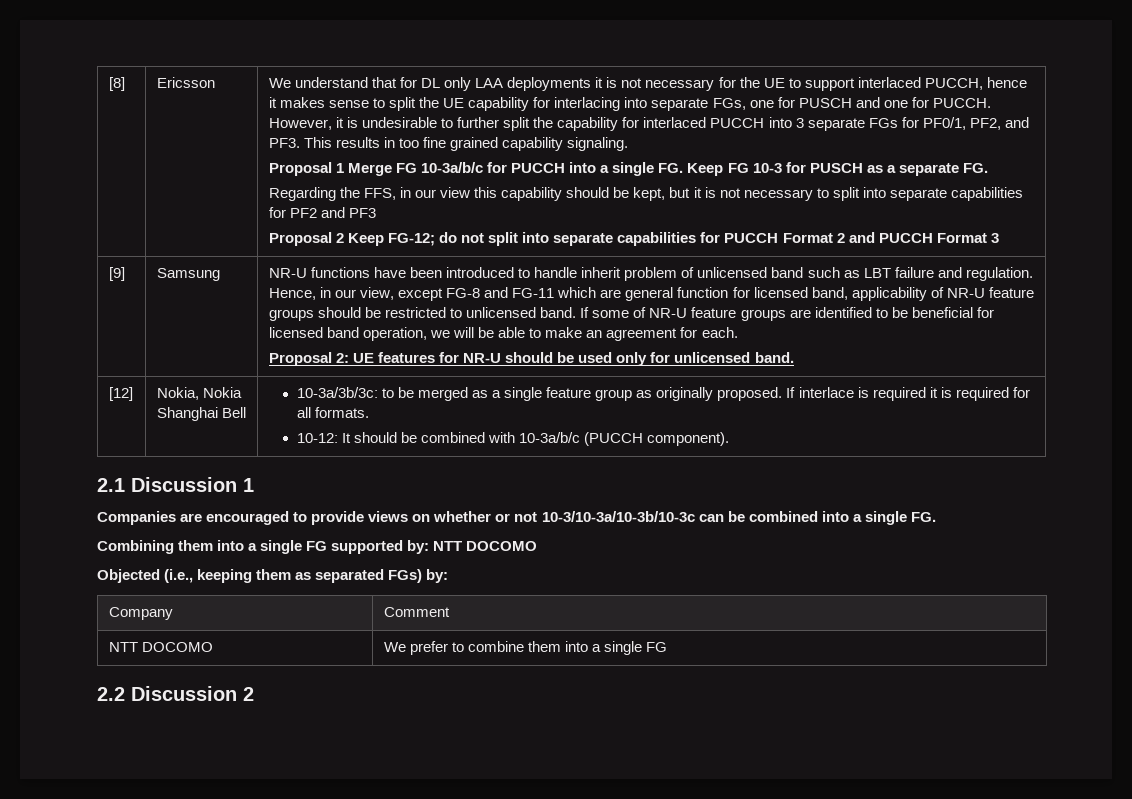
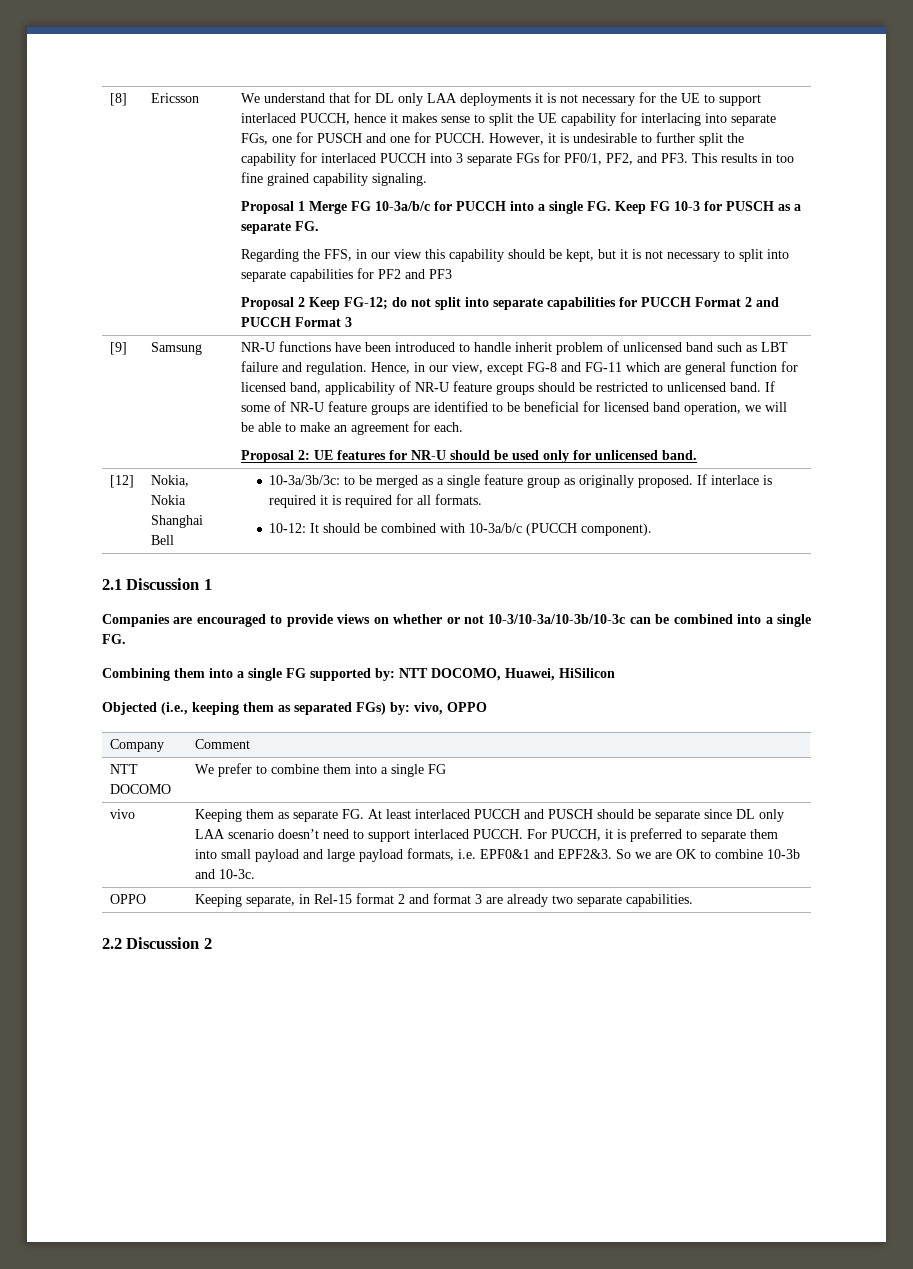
[466,541,538,551] DOCOMO -> [431,668,615,681] DOCOMO, Huawei, HiSilicon
(449, 576) none -> [414,702,487,715] vivo, OPPO
(668, 647) none -> [110,809,136,819] [195,809,785,822] [195,828,779,842] [195,848,801,862] [195,869,256,879] [110,894,147,904] [195,893,694,907] // vivo | Keeping them as separate FG. At least interlaced PUCCH and PUSCH should be separate since DL only LAA scenario doesn’t need to support interlaced PUCCH. For PUCCH, it is preferred to separate them into small payload and large payload formats, i.e. EPF0&1 and EPF2&3. So we are OK to combine 10-3b and 10-3c. // OPPO | Keeping separate, in Rel-15 format 2 and format 3 are already two separate capabilities.

